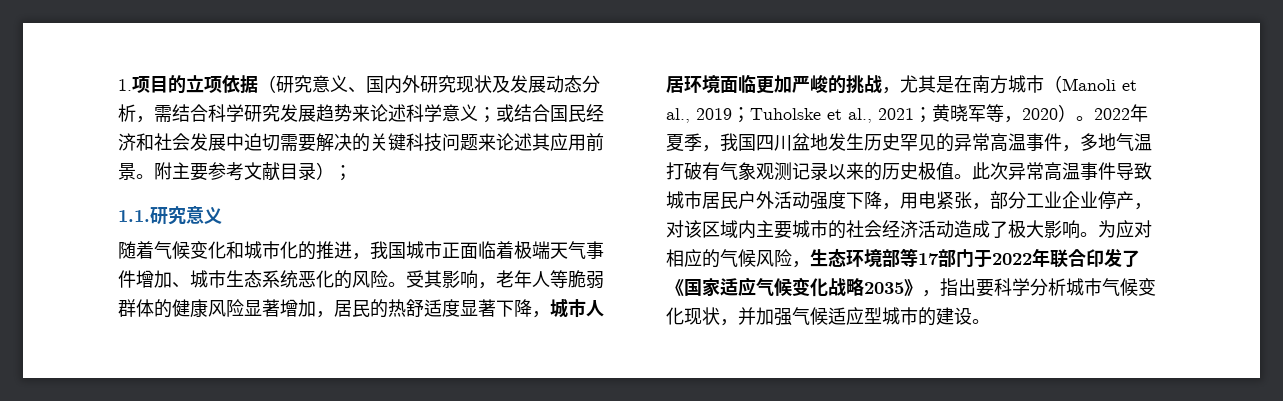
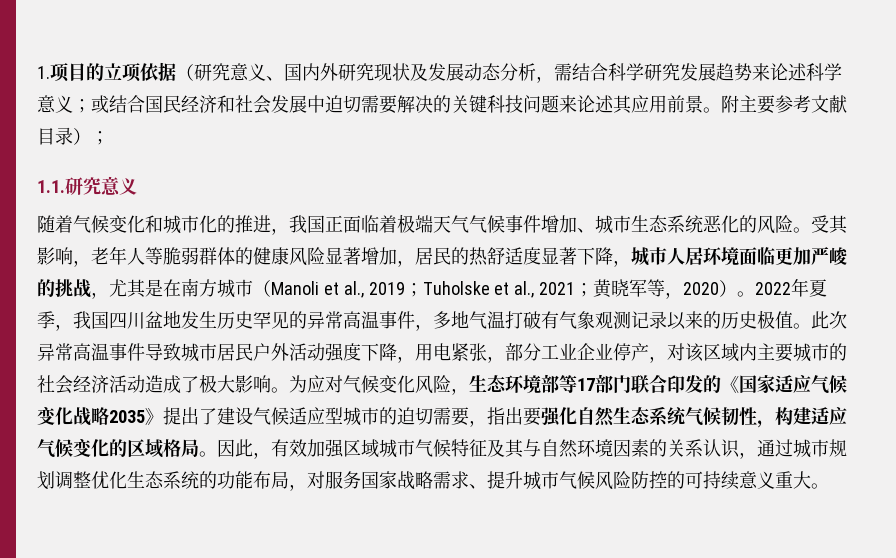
[406,241,442,259] 城市 -> (325, 224) none
(586, 250) none -> [469,215,505,233] 气候
[666,249,756,268] 相应的气候 -> [343,375,415,393] 气候变化
[974,248,1050,267] 于2022年 -> (631, 384) none
[1122,250,1140,267] 了 -> [703,375,721,393] 的
[922,278,1156,297] [666,307,972,326] ，指出要科学分析城市气候变化现状，并加强气候适应型城市的建设 -> [163,406,847,428] [37,438,847,459] [37,471,811,491] 提出了建设气候适应型城市的迫切需要，指出要强化自然生态系统气候韧性，构建适应气候变化的区域格局。因此，有效加强区域城市气候特征及其与自然环境因素的关系认识，通过城市规划调整优化生态系统的功能布局，对服务国家战略需求、提升城市气候风险防控的可持续意义重大

